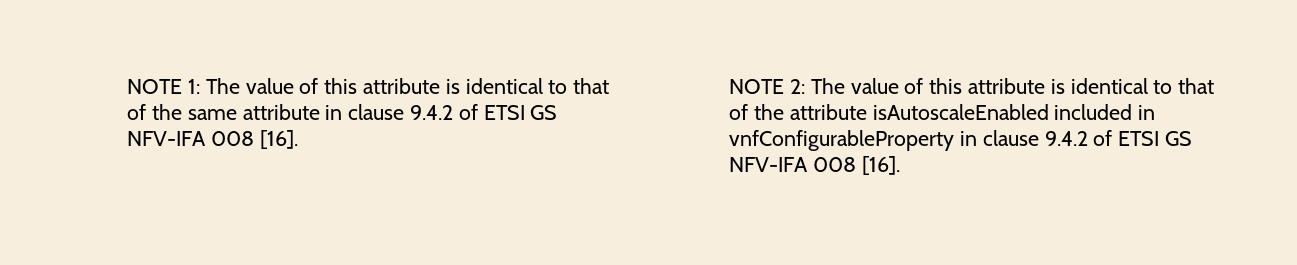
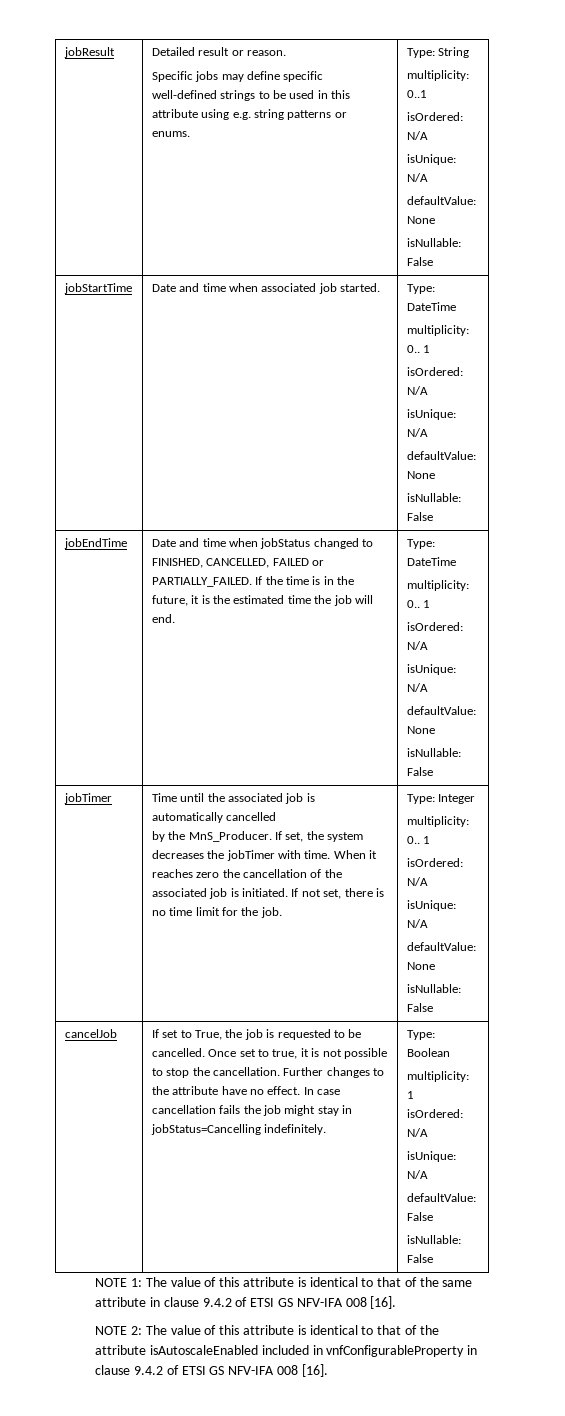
(127, 86) none -> [63,47,115,58] [151,47,287,56] [151,71,324,82] [151,90,351,101] [151,109,347,120] [151,131,190,137] [406,47,470,58] [406,70,469,81] [406,90,427,98] [406,112,463,121] [406,131,428,140] [406,154,456,165] [406,173,428,182] [406,196,476,205] [406,216,435,224] [406,238,461,247] [406,257,433,266] [63,283,132,294] [151,283,381,294] [406,284,435,294] [406,302,456,311] [406,325,469,336] [406,345,431,353] [406,367,463,376] [406,386,428,395] [406,409,456,420] [406,428,428,437] [406,451,476,460] [406,471,435,479] [406,493,461,502] [406,512,433,521] [63,538,127,549] [151,538,374,549] [151,558,325,568] [151,576,355,587] [151,595,373,606] [151,614,175,623] [406,539,435,549] [406,557,456,566] [406,580,469,591] [406,600,431,608] [406,622,463,631] [406,641,428,650] [406,664,456,675] [406,683,428,692] [406,706,476,715] [406,726,435,734] [406,748,461,757] [406,767,433,776] [63,793,112,804] [151,793,315,804] [151,812,277,823] [151,831,364,842] [151,850,378,861] [151,869,342,878] [151,888,384,899] [151,907,282,918] [406,794,476,804] [406,816,469,827] [406,836,431,844] [406,858,463,867] [406,877,428,886] [406,900,456,911] [406,919,428,928] [406,942,476,951] [406,962,435,970] [406,984,461,993] [406,1003,433,1012] [64,1029,117,1038] [151,1029,362,1040] [151,1048,387,1059] [151,1067,385,1078] [151,1086,341,1095] [151,1105,353,1116] [150,1124,327,1135] [406,1030,435,1040] [406,1048,450,1057] [406,1071,469,1082] [406,1091,414,1099] [406,1109,463,1118] [406,1128,428,1137] [406,1151,456,1162] [406,1170,428,1179] [406,1193,476,1202] [406,1212,433,1221] [406,1235,461,1244] [406,1254,433,1263] jobResult | Detailed result or reason. // Specific jobs may define specific well-defined strings to be used in this attribute using e.g. string patterns or enums. | Type: String // multiplicity: 0..1 // isOrdered: N/A // isUnique: N/A // defaultValue: None // isNullable: False // jobStartTime | Date and time when associated job started. | Type: DateTime // multiplicity: 0.. 1 // isOrdered: N/A // isUnique: N/A // defaultValue: None // isNullable: False // jobEndTime | Date and time when jobStatus changed to FINISHED, CANCELLED, FAILED or PARTIALLY_FAILED. If the time is in the future, it is the estimated time the job will end. | Type: DateTime // multiplicity: 0.. 1 // isOrdered: N/A // isUnique: N/A // defaultValue: None // isNullable: False // jobTimer | Time until the associated job is automatically cancelled // by the MnS_Producer. If set, the system decreases the jobTimer with time. When it reaches zero the cancellation of the associated job is initiated. If not set, there is no time limit for the job. | Type: Integer // multiplicity: 0.. 1 // isOrdered: N/A // isUnique: N/A // defaultValue: None // isNullable: False // cancelJob | If set to True, the job is requested to be cancelled. Once set to true, it is not possible to stop the cancellation. Further changes to the attribute have no effect. In case cancellation fails the job might stay in jobStatus=Cancelling indefinitely. | Type: Boolean // multiplicity: 1 // isOrdered: N/A // isUnique: N/A // defaultValue: False // isNullable: False //

